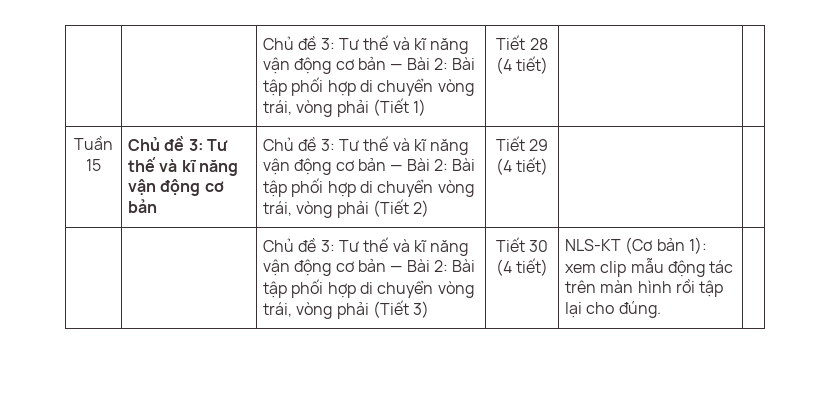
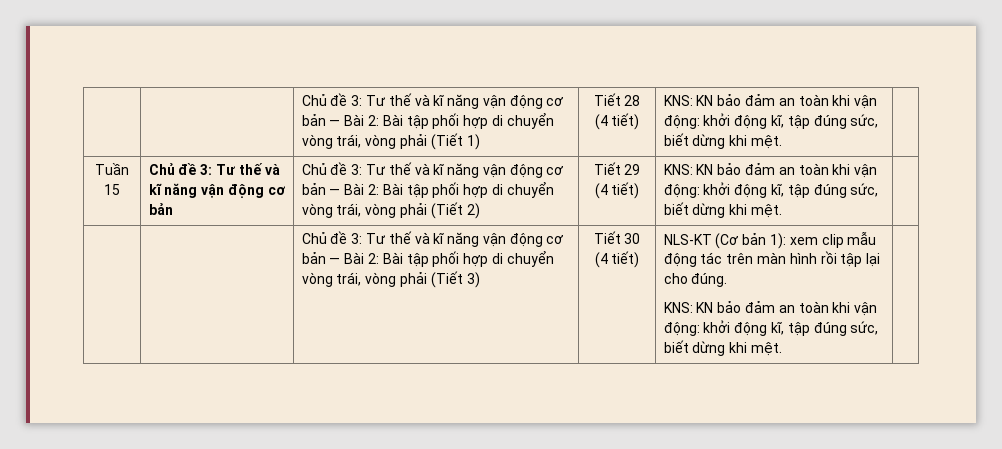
(549, 65) none -> [663,94,878,109] [663,113,879,129] [663,133,782,149] KNS: KN bảo đảm an toàn khi vận động: khởi động kĩ, tập đúng sức, biết dừng khi mệt.
(549, 166) none -> [663,163,878,178] [663,182,879,198] [663,202,782,218] KNS: KN bảo đảm an toàn khi vận động: khởi động kĩ, tập đúng sức, biết dừng khi mệt.
(661, 309) none -> [663,301,878,316] [663,320,879,336] [663,340,782,356] // KNS: KN bảo đảm an toàn khi vận động: khởi động kĩ, tập đúng sức, biết dừng khi mệt.

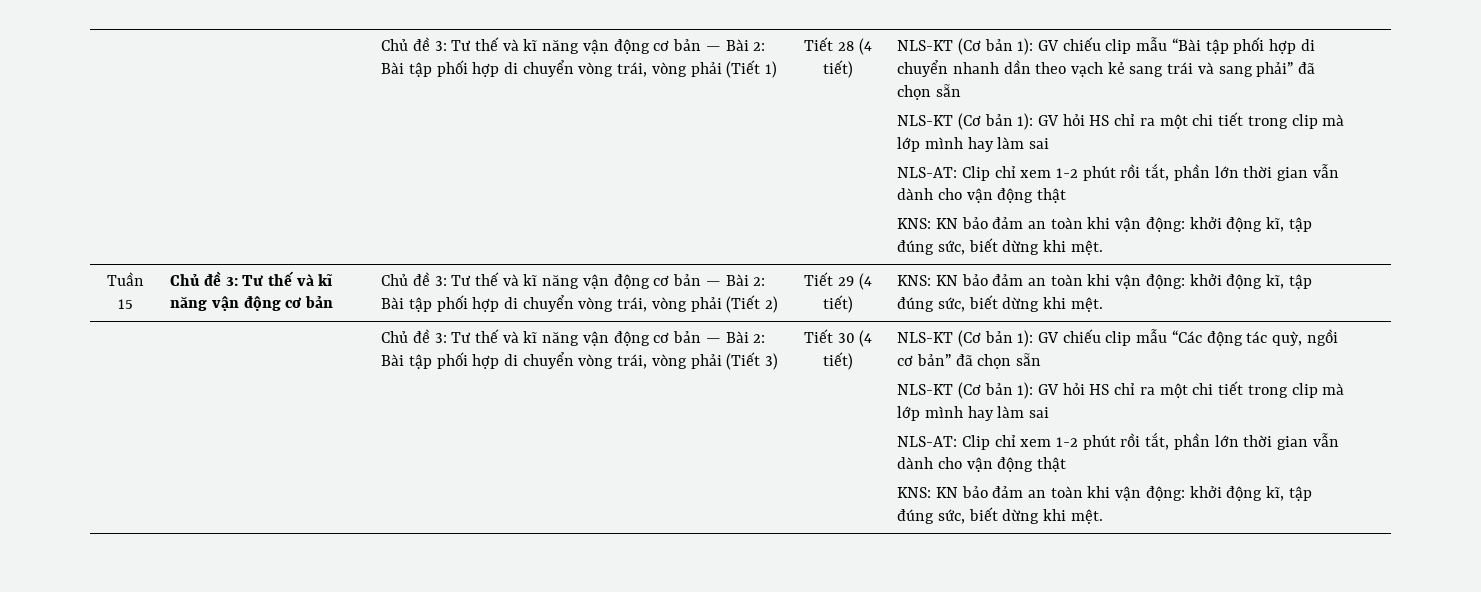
(640, 121) none -> [897,37,1315,55] [897,60,1316,77] [897,84,961,100] [897,112,1345,130] [897,137,1049,152] [897,163,1339,181] [897,188,1066,203] NLS-KT (Cơ bản 1): GV chiếu clip mẫu “Bài tập phối hợp di chuyển nhanh dần theo vạch kẻ sang trái và sang phải” đã chọn sẵn // NLS-KT (Cơ bản 1): GV hỏi HS chỉ ra một chi tiết trong clip mà lớp mình hay làm sai // NLS-AT: Clip chỉ xem 1-2 phút rồi tắt, phần lớn thời gian vẫn dành cho vận động thật //
[789,231,877,248] xem clip mẫu -> [1037,329,1202,346] GV chiếu clip mẫu “Các
[726,251,881,267] [663,273,728,287] trên màn hình rồi tập lại cho đúng. -> [1272,329,1338,346] [897,353,1041,369] [897,381,1345,399] [897,406,1049,421] [897,432,1339,450] [897,457,1066,472] quỳ, ngồi cơ bản” đã chọn sẵn // NLS-KT (Cơ bản 1): GV hỏi HS chỉ ra một chi tiết trong clip mà lớp mình hay làm sai // NLS-AT: Clip chỉ xem 1-2 phút rồi tắt, phần lớn thời gian vẫn dành cho vận động thật

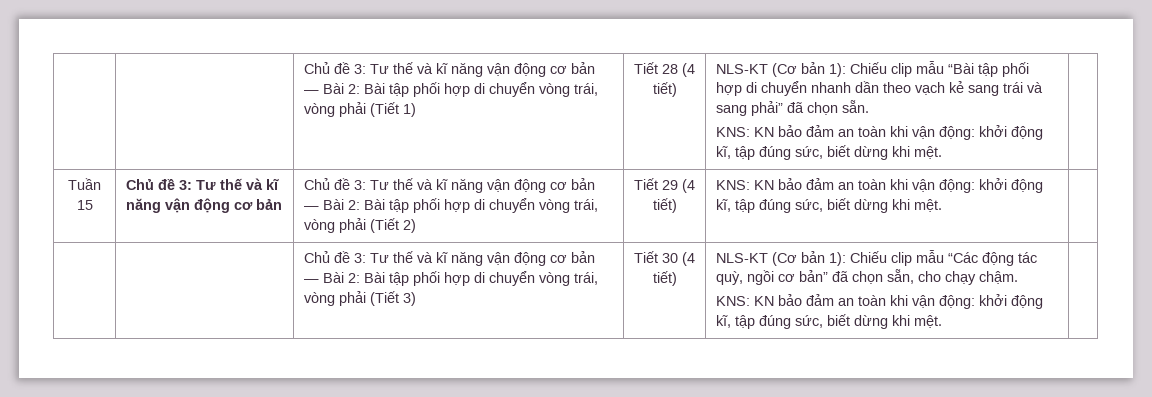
[1037,37,1101,51] GV chiếu -> [849,62,887,74] Chiếu
[935,84,961,97] [897,112,1345,130] [897,137,1049,152] [897,163,1339,181] [897,188,1066,203] sẵn // NLS-KT (Cơ bản 1): GV hỏi HS chỉ ra một chi tiết trong clip mà lớp mình hay làm sai // NLS-AT: Clip chỉ xem 1-2 phút rồi tắt, phần lớn thời gian vẫn dành cho vận động thật -> [841,100,869,113] sẵn.
[1037,329,1101,343] GV chiếu -> [849,251,887,263] Chiếu
[1015,353,1041,366] [897,381,1345,399] [897,406,1049,421] [897,432,1339,450] [897,457,1066,472] sẵn // NLS-KT (Cơ bản 1): GV hỏi HS chỉ ra một chi tiết trong clip mà lớp mình hay làm sai // NLS-AT: Clip chỉ xem 1-2 phút rồi tắt, phần lớn thời gian vẫn dành cho vận động thật -> [886,269,1018,285] sẵn, cho chạy chậm.

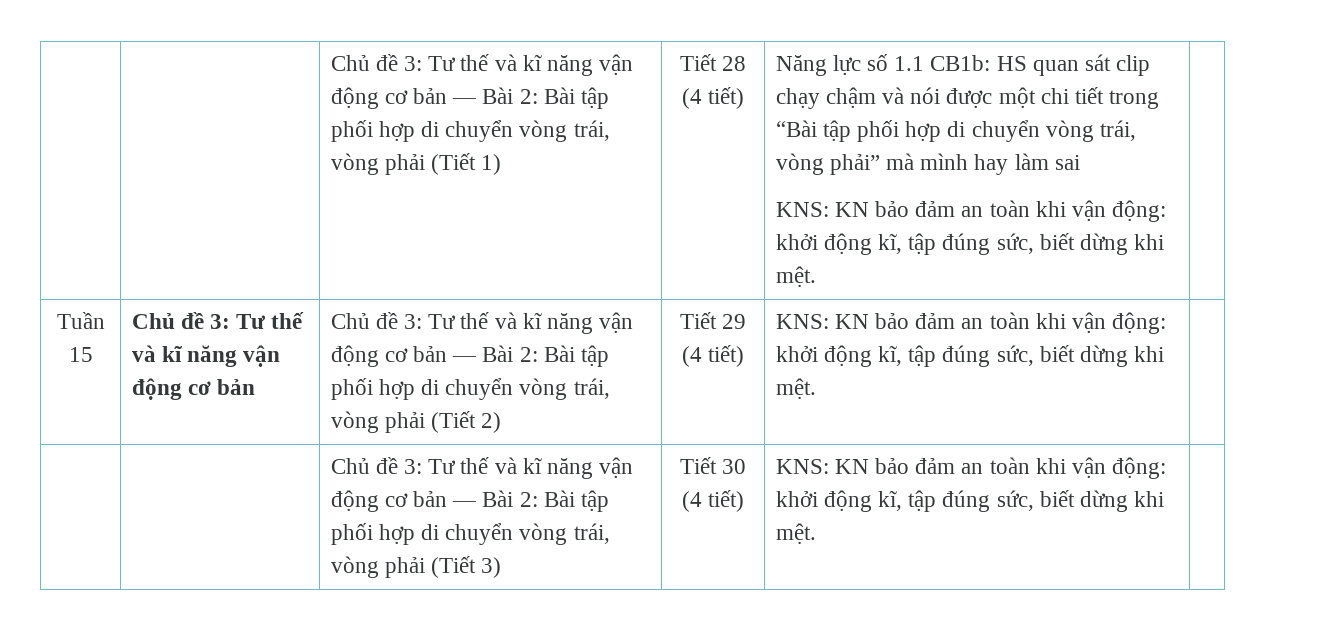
[715,61,944,77] NLS-KT (Cơ bản 1): Chiếu clip mẫu -> [775,54,1151,76] [775,87,1160,109] Năng lực số 1.1 CB1b: HS quan sát clip chạy chậm và nói được một chi tiết trong
[810,81,1043,96] [715,100,869,116] nhanh dần theo vạch kẻ sang trái và sang phải” đã chọn sẵn. -> [1045,120,1137,142] [775,153,1080,175] vòng trái, vòng phải” mà mình hay làm sai
[715,250,1037,266] [715,269,1018,285] NLS-KT (Cơ bản 1): Chiếu clip mẫu “Các động tác quỳ, ngồi cơ bản” đã chọn sẵn, cho chạy chậm. // -> (745, 501) none

